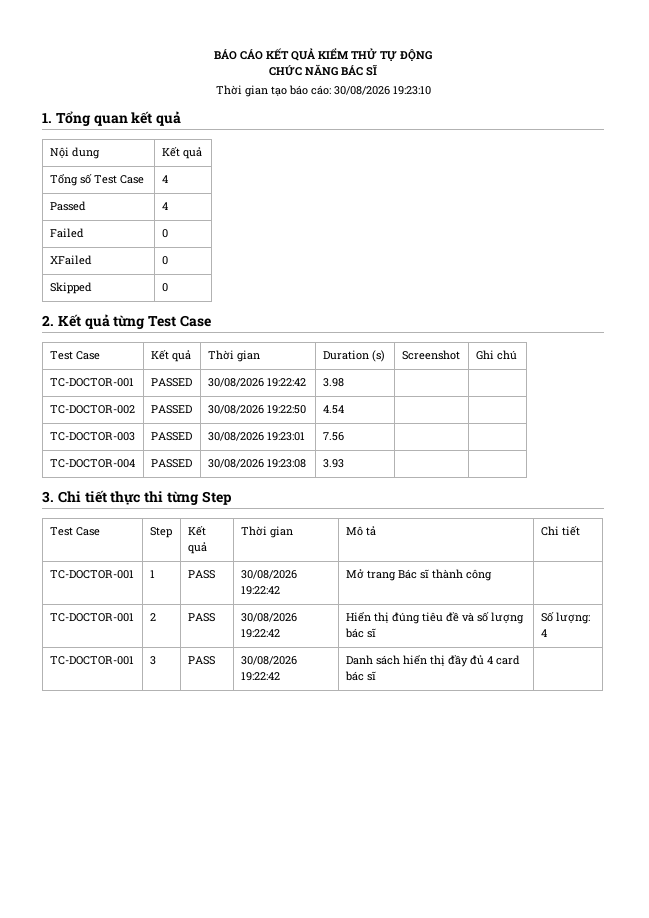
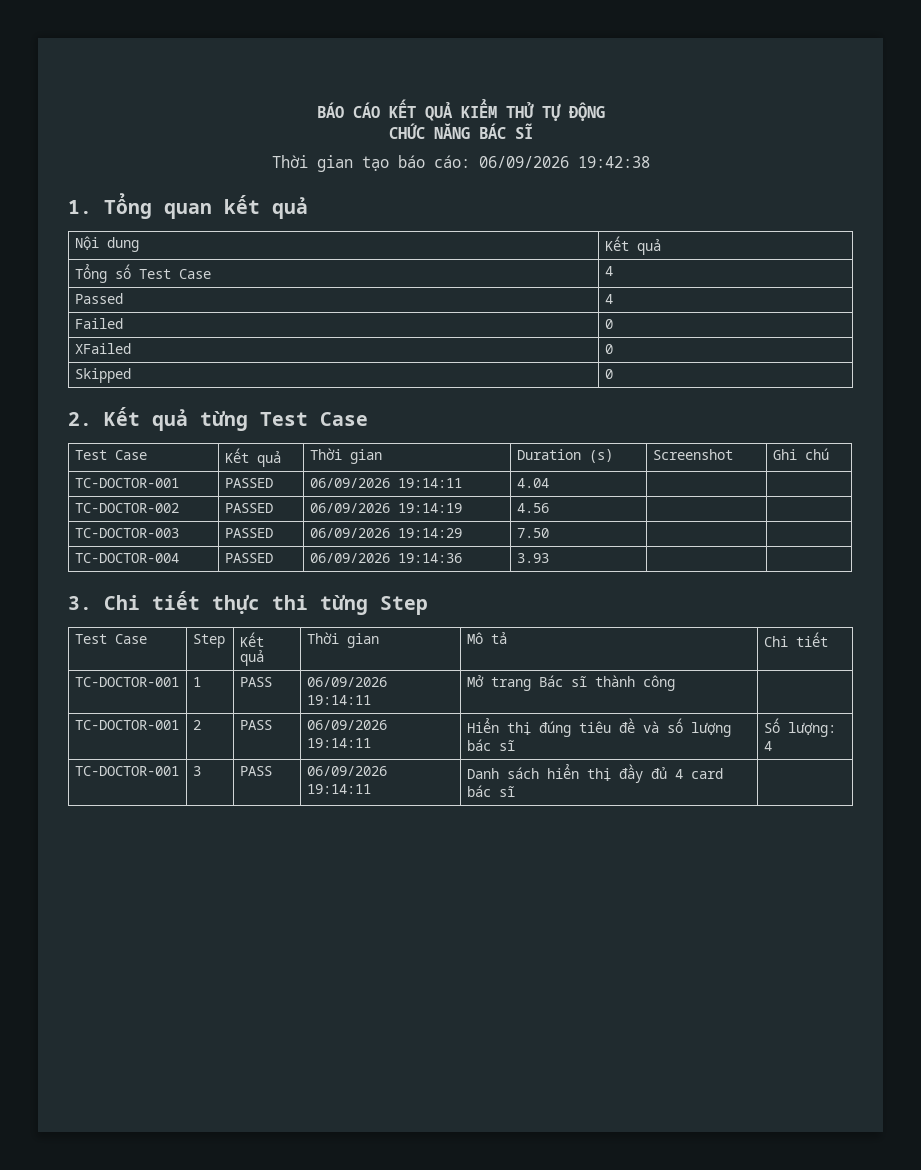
[333,86,431,95] 30/08/2026 19:23:10 -> [478,156,650,168] 06/09/2026 19:42:38
[207,378,306,387] [322,378,344,387] 30/08/2026 19:22:42 | 3.98 -> [309,478,462,488] [516,478,549,488] 06/09/2026 19:14:11 | 4.04
[207,405,306,414] [322,405,344,414] 30/08/2026 19:22:50 | 4.54 -> [309,503,462,513] [516,503,549,513] 06/09/2026 19:14:19 | 4.56
[207,432,305,441] [322,432,344,441] 30/08/2026 19:23:01 | 7.56 -> [309,528,462,538] [516,528,549,538] 06/09/2026 19:14:29 | 7.50
[207,459,306,468] 30/08/2026 19:23:08 -> [309,553,462,563] 06/09/2026 19:14:36
[240,570,297,579] [240,586,280,595] 30/08/2026 19:22:42 -> [306,677,387,687] [306,695,371,705] 06/09/2026 19:14:11
[240,613,297,622] [240,629,280,638] 30/08/2026 19:22:42 -> [306,720,387,730] [306,738,371,748] 06/09/2026 19:14:11
[240,656,297,665] [240,672,280,681] 30/08/2026 19:22:42 -> [306,766,387,776] [306,784,371,794] 06/09/2026 19:14:11

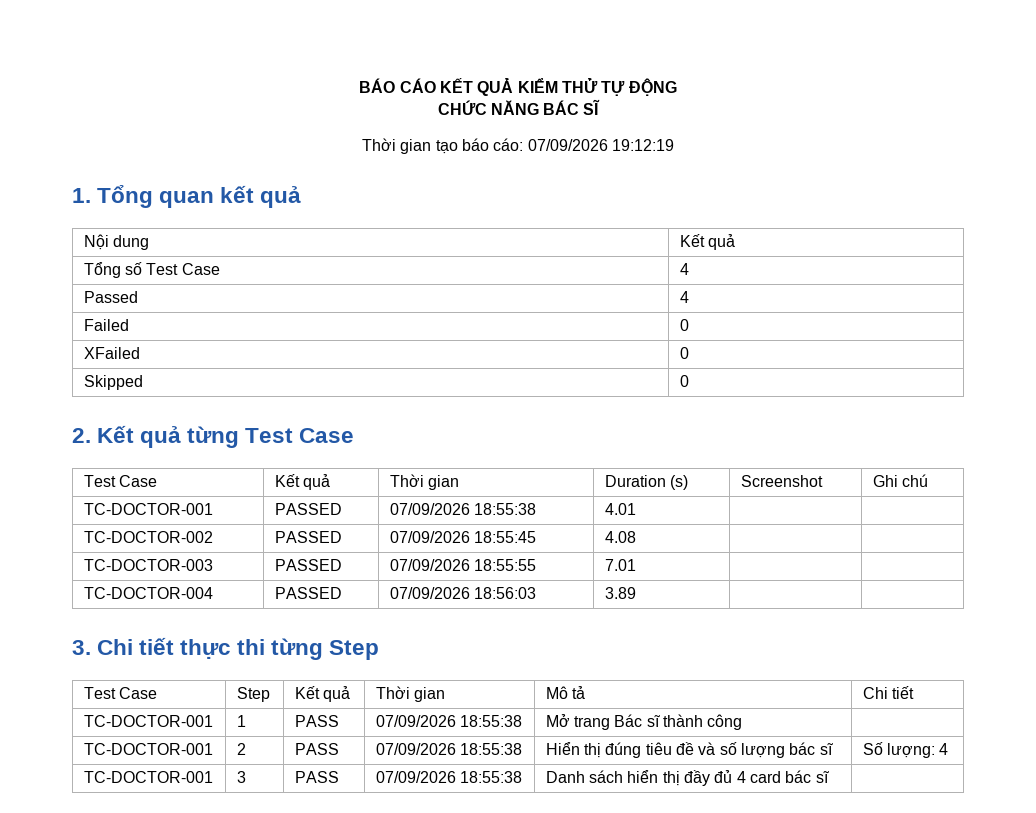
[478,156,650,168] 06/09/2026 19:42:38 -> [527,139,674,151] 07/09/2026 19:12:19
[309,478,462,488] [516,478,549,488] 06/09/2026 19:14:11 | 4.04 -> [389,503,537,515] [604,503,636,515] 07/09/2026 18:55:38 | 4.01
[309,503,462,513] [516,503,549,513] 06/09/2026 19:14:19 | 4.56 -> [389,531,537,543] [604,531,636,543] 07/09/2026 18:55:45 | 4.08
[309,528,462,538] [516,528,549,538] 06/09/2026 19:14:29 | 7.50 -> [389,559,537,571] [604,559,636,571] 07/09/2026 18:55:55 | 7.01
[309,553,462,563] [516,553,549,563] 06/09/2026 19:14:36 | 3.93 -> [389,587,537,599] [604,587,636,599] 07/09/2026 18:56:03 | 3.89
[306,677,387,687] [306,695,371,705] 06/09/2026 19:14:11 -> [375,715,523,727] 07/09/2026 18:55:38
[306,720,387,730] [306,738,371,748] 06/09/2026 19:14:11 -> [375,743,523,755] 07/09/2026 18:55:38
[306,766,387,776] [306,784,371,794] 06/09/2026 19:14:11 -> [375,771,523,783] 07/09/2026 18:55:38

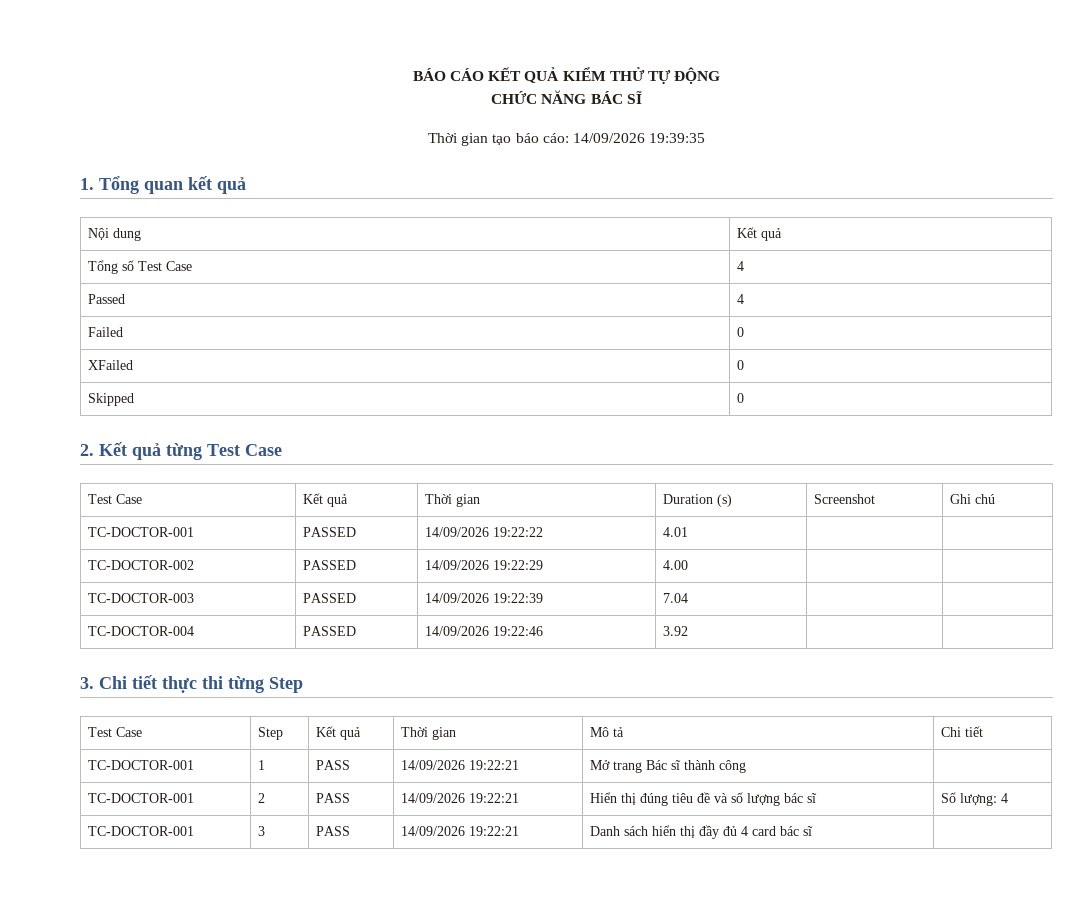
[527,139,674,151] 07/09/2026 19:12:19 -> [572,133,706,143] 14/09/2026 19:39:35
[389,503,537,515] 07/09/2026 18:55:38 -> [424,527,543,537] 14/09/2026 19:22:22
[389,531,537,543] [604,531,636,543] 07/09/2026 18:55:45 | 4.08 -> [424,560,543,570] [662,560,688,570] 14/09/2026 19:22:29 | 4.00
[389,559,537,571] [604,559,636,571] 07/09/2026 18:55:55 | 7.01 -> [424,593,543,603] [662,593,688,603] 14/09/2026 19:22:39 | 7.04
[389,587,537,599] [604,587,636,599] 07/09/2026 18:56:03 | 3.89 -> [424,626,543,636] [662,626,688,636] 14/09/2026 19:22:46 | 3.92
[375,715,523,727] 07/09/2026 18:55:38 -> [400,760,519,770] 14/09/2026 19:22:21
[375,743,523,755] 07/09/2026 18:55:38 -> [400,793,519,803] 14/09/2026 19:22:21
[375,771,523,783] 07/09/2026 18:55:38 -> [400,826,519,836] 14/09/2026 19:22:21

